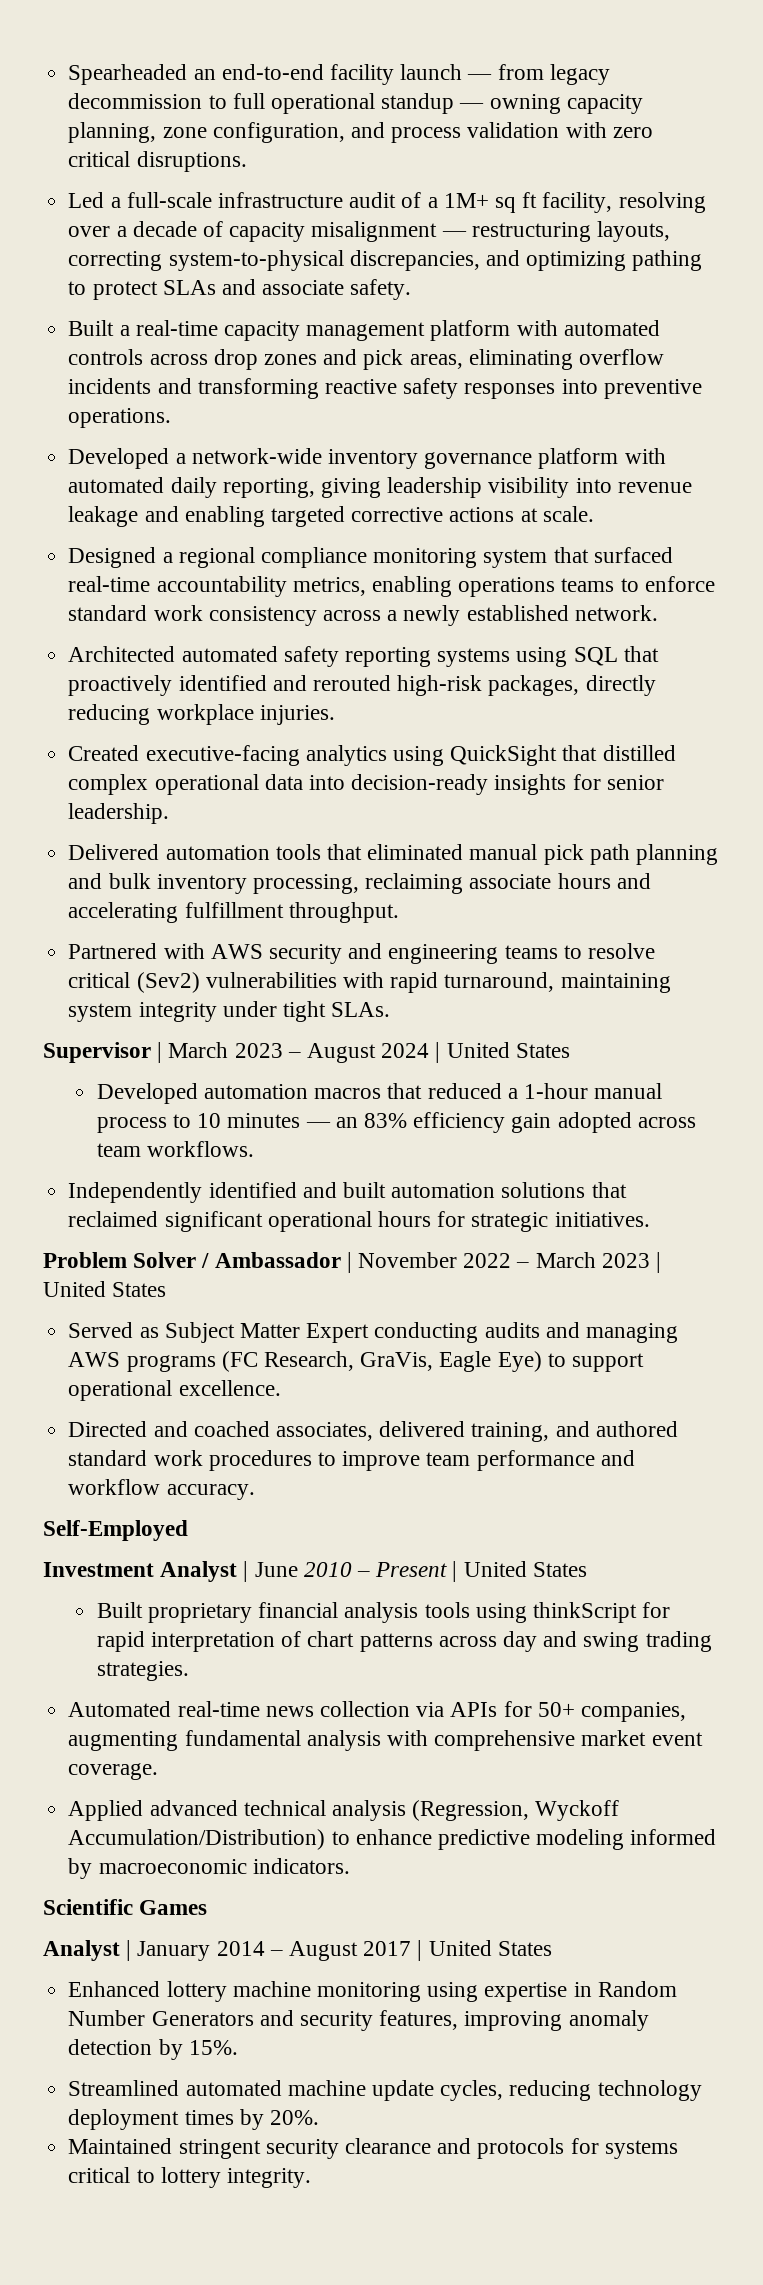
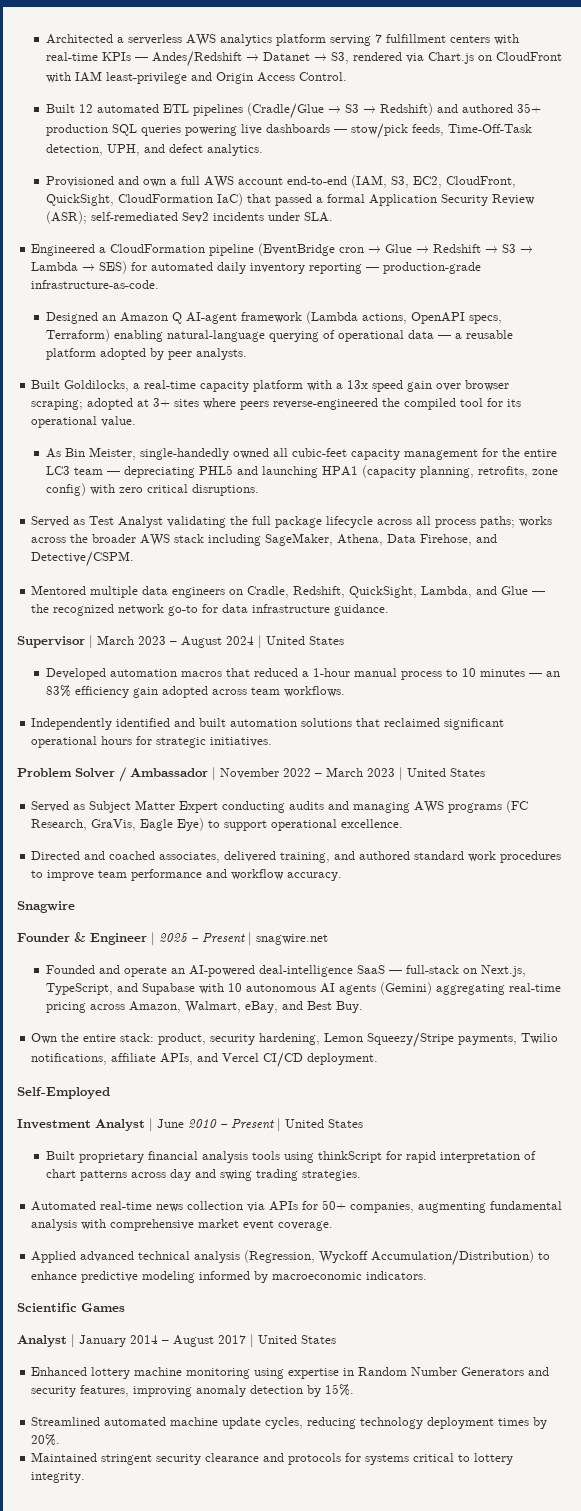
[68,64,610,85] [68,93,643,114] [68,122,653,143] [68,151,247,172] [68,192,706,213] [68,221,670,242] [68,250,703,271] [68,279,412,300] [68,320,660,341] [68,349,664,370] [68,378,702,399] [68,408,172,428] [68,448,666,469] [68,477,692,498] [68,506,594,527] [68,547,673,568] [68,576,715,597] [68,605,658,626] [68,646,659,667] [68,675,656,696] [68,704,335,725] [68,745,676,766] [68,774,664,795] [68,803,170,824] [68,844,718,865] [68,873,651,894] [68,902,399,923] [68,943,655,964] [68,972,671,993] [68,1001,391,1022] Spearheaded an end-to-end facility launch — from legacy decommission to full operational standup — owning capacity planning, zone configuration, and process validation with zero critical disruptions. // Led a full-scale infrastructure audit of a 1M+ sq ft facility, resolving over a decade of capacity misalignment — restructuring layouts, correcting system-to-physical discrepancies, and optimizing pathing to protect SLAs and associate safety. // Built a real-time capacity management platform with automated controls across drop zones and pick areas, eliminating overflow incidents and transforming reactive safety responses into preventive operations. // Developed a network-wide inventory governance platform with automated daily reporting, giving leadership visibility into revenue leakage and enabling targeted corrective actions at scale. // Designed a regional compliance monitoring system that surfaced real-time accountability metrics, enabling operations teams to enforce standard work consistency across a newly established network. // Architected automated safety reporting systems using SQL that proactively identified and rerouted high-risk packages, directly reducing workplace injuries. // Created executive-facing analytics using QuickSight that distilled complex operational data into decision-ready insights for senior leadership. // Delivered automation tools that eliminated manual pick path planning and bulk inventory processing, reclaiming associate hours and accelerating fulfillment throughput. // Partnered with AWS security and engineering teams to resolve critical (Sev2) vulnerabilities with rapid turnaround, maintaining system integrity under tight SLAs. -> [45,34,519,46] [45,51,562,67] [45,71,347,84] [45,103,541,119] [45,123,532,139] [45,144,263,156] [45,175,516,188] [45,193,535,206] [45,211,333,224] [31,243,534,256] [31,261,482,274] [31,280,160,289] [45,311,502,324] [45,329,513,342] [45,348,247,360] [31,380,510,392] [31,398,522,410] [31,416,137,428] [45,447,557,460] [45,465,558,478] [45,483,259,496] [31,516,553,528] [31,533,498,546] [31,551,135,567] [31,585,546,598] [31,604,390,616] Architected a serverless AWS analytics platform serving 7 fulfillment centers with real-time KPIs — Andes/Redshift → Datanet → S3, rendered via Chart.js on CloudFront with IAM least-privilege and Origin Access Control. // Built 12 automated ETL pipelines (Cradle/Glue → S3 → Redshift) and authored 35+ production SQL queries powering live dashboards — stow/pick feeds, Time-Off-Task detection, UPH, and defect analytics. // Provisioned and own a full AWS account end-to-end (IAM, S3, EC2, CloudFront, QuickSight, CloudFormation IaC) that passed a formal Application Security Review (ASR); self-remediated Sev2 incidents under SLA. // Engineered a CloudFormation pipeline (EventBridge cron → Glue → Redshift → S3 → Lambda → SES) for automated daily inventory reporting — production-grade infrastructure-as-code. // Designed an Amazon Q AI-agent framework (Lambda actions, OpenAPI specs, Terraform) enabling natural-language querying of operational data — a reusable platform adopted by peer analysts. // Built Goldilocks, a real-time capacity platform with a 13x speed gain over browser scraping; adopted at 3+ sites where peers reverse-engineered the compiled tool for its operational value. // As Bin Meister, single-handedly owned all cubic-feet capacity management for the entire LC3 team — depreciating PHL5 and launching HPA1 (capacity planning, retrofits, zone config) with zero critical disruptions. // Served as Test Analyst validating the full package lifecycle across all process paths; works across the broader AWS stack including SageMaker, Athena, Data Firehose, and Detective/CSPM. // Mentored multiple data engineers on Cradle, Redshift, QuickSight, Lambda, and Glue — the recognized network go-to for data infrastructure guidance.
(255, 1492) none -> [17,901,75,913] [17,932,328,946] [45,965,526,977] [45,982,561,995] [45,1001,363,1013] [31,1032,559,1048] [31,1052,379,1068] // Snagwire // Founder & Engineer | 2025 – Present | snagwire.net // Founded and operate an AI-powered deal-intelligence SaaS — full-stack on Next.js, TypeScript, and Supabase with 10 autonomous AI agents (Gemini) aggregating real-time pricing across Amazon, Walmart, eBay, and Best Buy. // Own the entire stack: product, security hardening, Lemon Squeezy/Stripe payments, Twilio notifications, affiliate APIs, and Vercel CI/CD deployment.

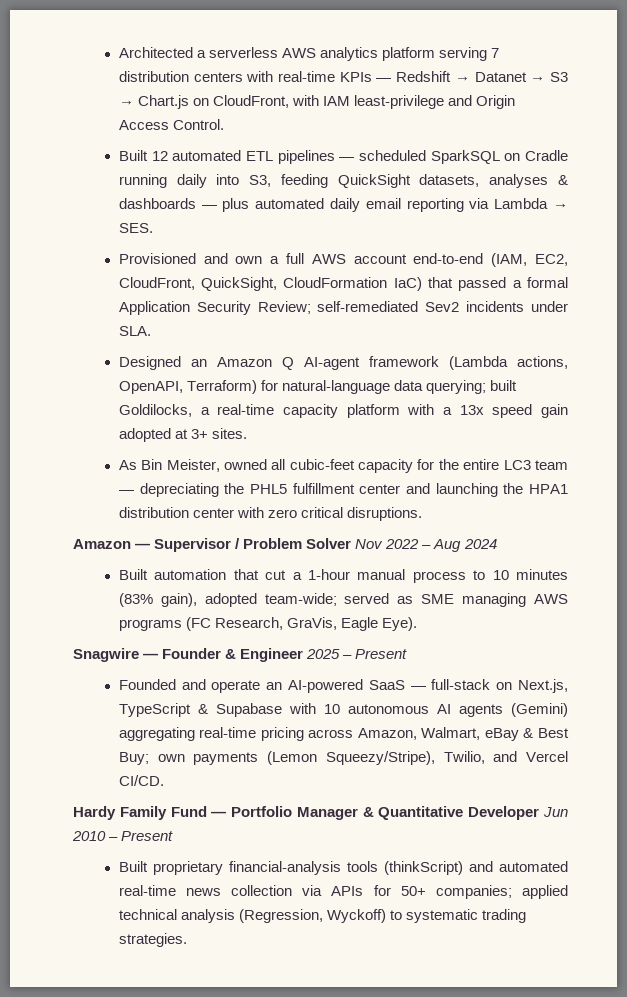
[385,34,446,43] fulfillment -> [118,71,189,82] distribution
[151,51,242,67] Andes/Redshift -> [396,71,452,82] Redshift
[330,52,424,64] S3, rendered via -> [550,72,568,82] [118,100,134,106] S3 →
[495,52,562,61] CloudFront -> [212,95,289,108] CloudFront,
[246,103,541,119] [45,123,532,139] [45,144,263,156] (Cradle/Glue → S3 → Redshift) and authored 35+ production SQL queries powering live dashboards — stow/pick feeds, Time-Off-Task detection, UPH, and defect analytics. -> [339,150,568,164] [118,174,568,188] [118,198,568,212] [118,223,153,233] — scheduled SparkSQL on Cradle running daily into S3, feeding QuickSight datasets, analyses & dashboards — plus automated daily email reporting via Lambda → SES.
[390,176,409,188] S3, -> (528, 260) none
[491,194,535,205] [45,211,87,224] Review (ASR); -> [257,301,311,314] Review;
[31,243,534,256] [31,261,482,274] [31,280,160,289] // Engineered a CloudFormation pipeline (EventBridge cron → Glue → Redshift → S3 → Lambda → SES) for automated daily inventory reporting — production-grade infrastructure-as-code. -> (151, 331) none
[410,312,502,324] [45,329,513,342] [45,348,247,360] [31,380,61,389] OpenAPI specs, Terraform) enabling natural-language querying of operational data — a reusable platform adopted by peer analysts. // Built -> [118,380,518,394] OpenAPI, Terraform) for natural-language data querying; built
[436,380,510,391] [31,398,522,410] [31,416,137,428] over browser scraping; adopted at 3+ sites where peers reverse-engineered the compiled tool for its operational value. -> [118,428,247,442] adopted at 3+ sites.
[139,448,229,460] single-handedly -> (220, 465) none
[403,449,478,460] management -> (414, 466) none
[198,465,558,478] [45,483,259,496] [31,516,553,528] [31,533,498,546] [31,551,135,567] [31,585,546,598] [31,604,390,616] [17,635,344,649] [45,668,298,680] PHL5 and launching HPA1 (capacity planning, retrofits, zone config) with zero critical disruptions. // Served as Test Analyst validating the full package lifecycle across all process paths; works across the broader AWS stack including SageMaker, Athena, Data Firehose, and Detective/CSPM. // Mentored multiple data engineers on Cradle, Redshift, QuickSight, Lambda, and Glue — the recognized network go-to for data infrastructure guidance. // Supervisor | March 2023 – August 2024 | United States // Developed automation macros that reduced -> [224,483,568,497] [118,507,423,521] [73,538,497,552] [118,569,287,580] the PHL5 fulfillment center and launching the HPA1 distribution center with zero critical disruptions. // Amazon — Supervisor / Problem Solver Nov 2022 – Aug 2024 // Built automation that cut
[528,671,560,677] [45,685,345,698] [31,718,505,730] [31,736,273,748] [17,767,485,782] [31,800,350,813] — an 83% efficiency gain adopted across team workflows. // Independently identified and built automation solutions that reclaimed significant operational hours for strategic initiatives. // Problem Solver / Ambassador | November 2022 – March 2023 | United States // Served as Subject Matter Expert conducting audits and -> [118,593,455,607] (83% gain), adopted team-wide; served as SME
[177,818,404,831] [31,851,562,863] [31,869,343,881] Eye) to support operational excellence. // Directed and coached associates, delivered training, and authored standard work procedures to improve team performance and workflow accuracy. -> [382,617,418,631] Eye).
(75, 907) // -> [143,653,159,659] —
[151,932,155,946] | -> (304, 655) none
[248,932,328,946] | snagwire.net -> (408, 654) none
[258,965,353,977] deal-intelligence -> (364, 686) none
[45,983,138,995] TypeScript, and -> [118,703,208,717] TypeScript &
[244,1001,363,1013] [31,1032,559,1048] [31,1052,379,1068] [17,1087,110,1099] [17,1118,184,1132] eBay, and Best Buy. // Own the entire stack: product, security hardening, Lemon Squeezy/Stripe payments, Twilio notifications, affiliate APIs, and Vercel CI/CD deployment. // Self-Employed // Investment Analyst | June -> [484,728,569,741] [118,751,568,765] [118,775,164,786] [73,806,568,820] eBay & Best Buy; own payments (Lemon Squeezy/Stripe), Twilio, and Vercel CI/CD. // Hardy Family Fund — Portfolio Manager & Quantitative Developer Jun
[277,1118,363,1132] | United States -> (174, 836) none
[147,1151,536,1163] [45,1169,361,1181] [31,1201,97,1211] financial analysis tools using thinkScript for rapid interpretation of chart patterns across day and swing trading strategies. // Automated -> [228,861,568,875] financial-analysis tools (thinkScript) and automated
[350,1201,563,1213] [31,1219,334,1231] [31,1250,551,1266] [31,1271,428,1283] [17,1303,125,1312] [17,1334,336,1348] [31,1367,550,1379] [31,1384,355,1397] [31,1417,548,1429] [31,1434,61,1446] [31,1452,514,1465] [31,1472,86,1483] companies, augmenting fundamental analysis with comprehensive market event coverage. // Applied advanced technical analysis (Regression, Wyckoff Accumulation/Distribution) to enhance predictive modeling informed by macroeconomic indicators. // Scientific Games // Analyst | January 2014 – August 2017 | United States // Enhanced lottery machine monitoring using expertise in Random Number Generators and security features, improving anomaly detection by 15%. // Streamlined automated machine update cycles, reducing technology deployment times by 20%. // Maintained stringent security clearance and protocols for systems critical to lottery integrity. -> [435,885,568,899] [118,909,527,923] [118,933,187,947] companies; applied technical analysis (Regression, Wyckoff) to systematic trading strategies.

